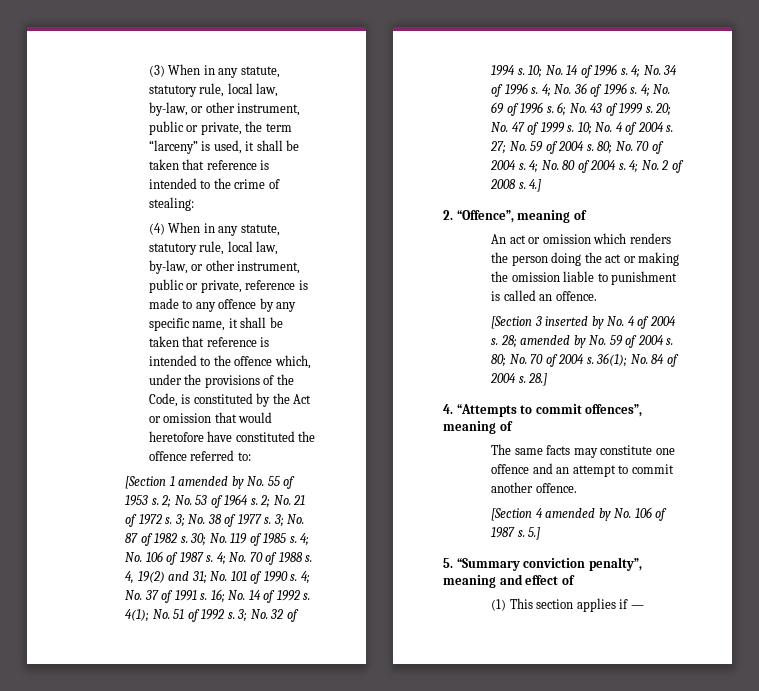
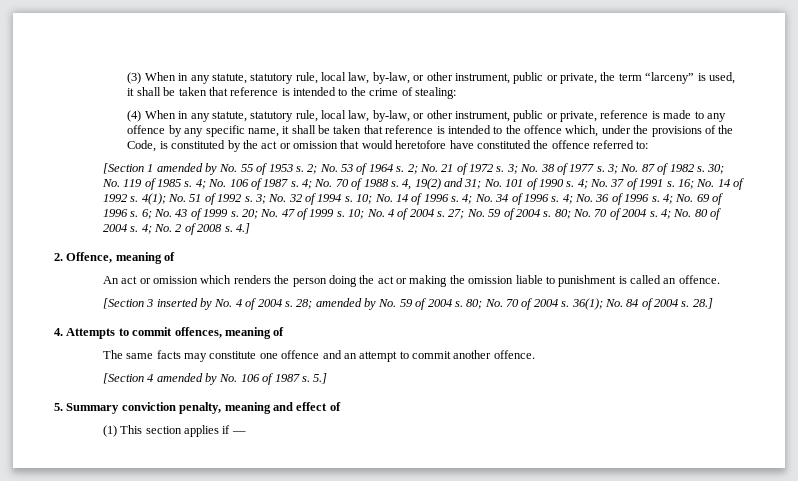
[293,394,312,404] Act -> [261,141,278,149] act
[456,210,514,223] “Offence”, -> [66,252,113,263] Offence,
[456,404,643,417] “Attempts to commit offences”, -> [66,327,222,339] Attempts to commit offences,
[456,557,642,571] “Summary conviction penalty”, -> [66,402,222,414] Summary conviction penalty,

